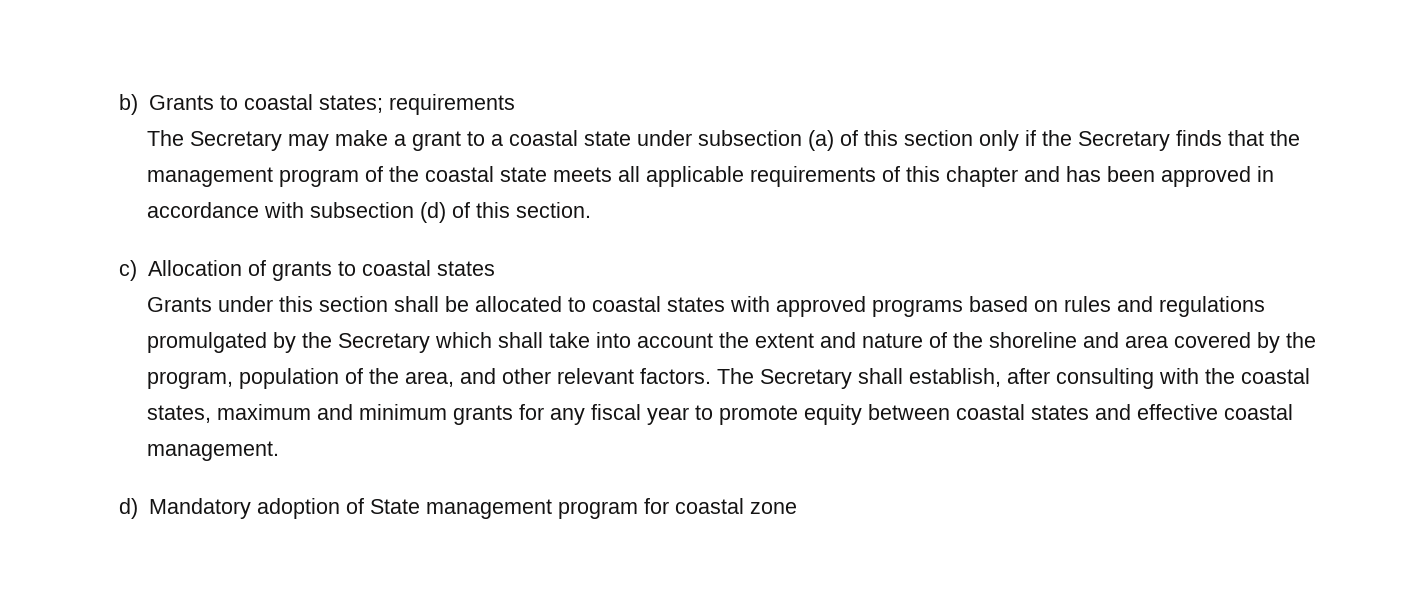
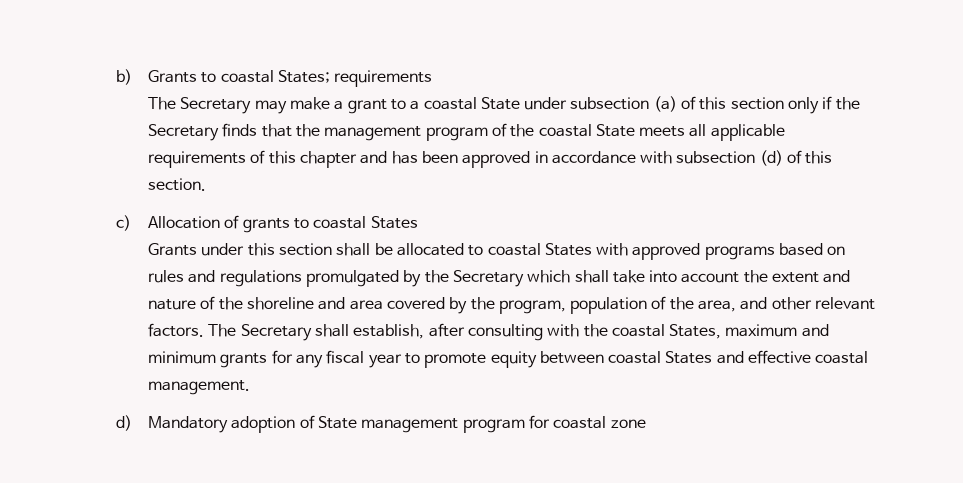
[318,95,383,113] states; -> [277,70,330,83] States;
[583,131,631,146] state -> [480,97,520,110] State
[499,167,547,182] state -> [595,124,635,137] State
[436,261,495,276] states -> [370,216,418,229] States
[666,297,725,312] states -> [544,243,592,256] States
[146,405,211,423] states, -> [669,324,722,339] States,
[1030,405,1089,420] states -> [665,351,713,364] States

